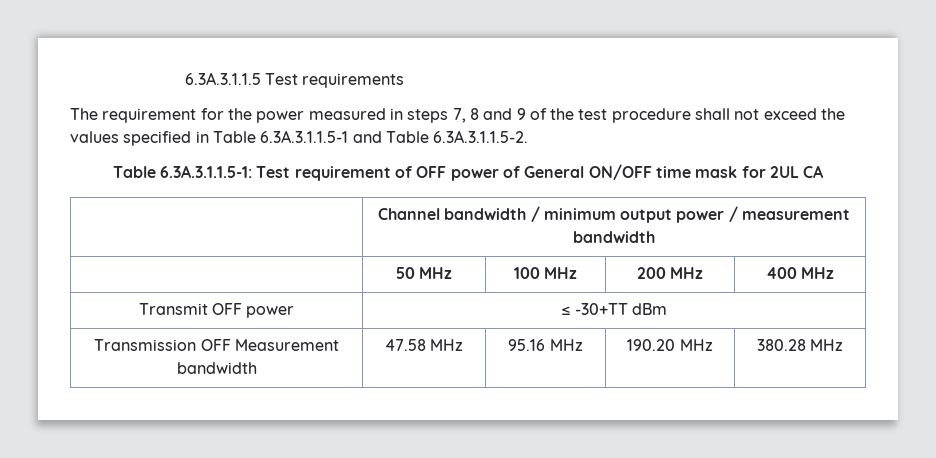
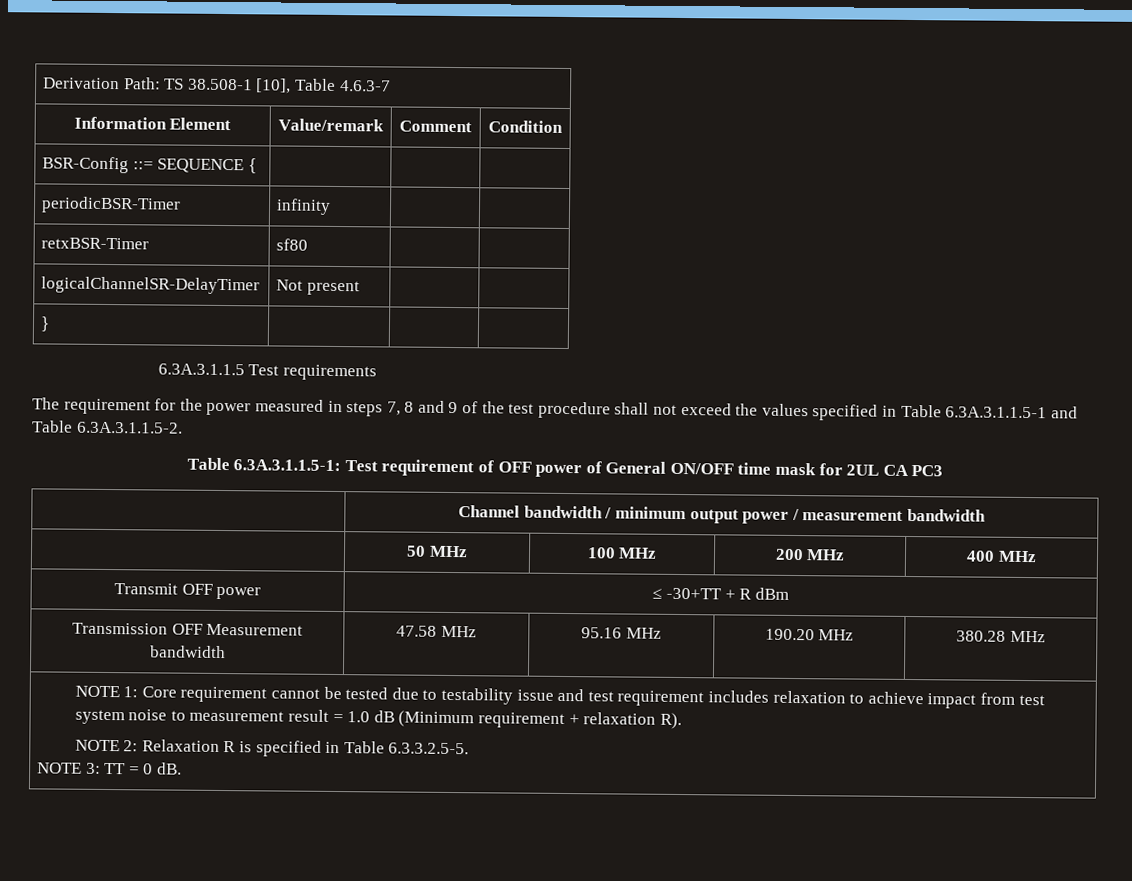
(184, 78) none -> [43,77,391,94] [73,116,232,131] [278,118,384,132] [399,120,472,133] [488,120,563,133] [42,156,257,174] [41,196,182,214] [276,198,332,215] [41,237,150,250] [276,238,309,251] [41,276,261,295] [276,279,360,296] [40,316,51,332] Derivation Path: TS 38.508-1 [10], Table 4.6.3-7 // Information Element | Value/remark | Comment | Condition // BSR-Config ::= SEQUENCE { | | | // periodicBSR-Timer | infinity | | // retxBSR-Timer | sf80 | | // logicalChannelSR-DelayTimer | Not present | | // } | | | //
(825, 171) none -> [911,465,944,477] PC3
(628, 309) none -> [724,588,753,600] + R
(844, 345) none -> [74,685,1045,709] [74,709,682,730] [74,739,470,757] [37,762,182,775] // NOTE 1: Core requirement cannot be tested due to testability issue and test requirement includes relaxation to achieve impact from test system noise to measurement result = 1.0 dB (Minimum requirement + relaxation R). // NOTE 2: Relaxation R is specified in Table 6.3.3.2.5-5. // NOTE 3: TT = 0 dB.

